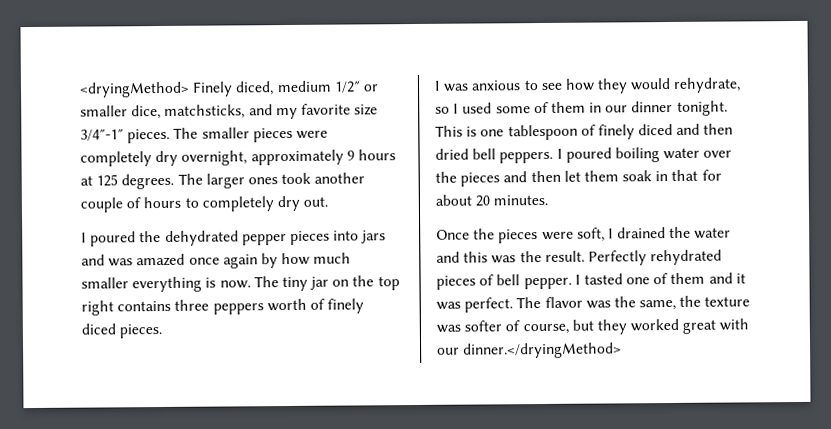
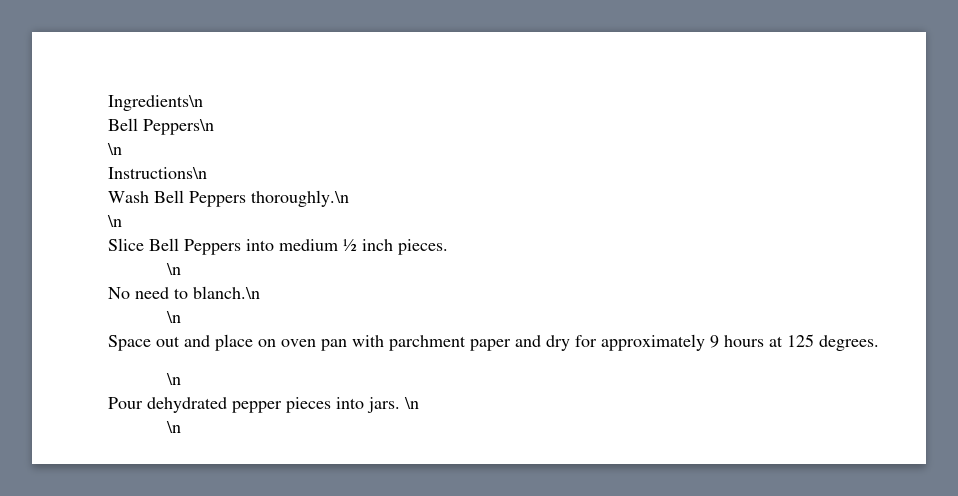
[79,80,379,98] [80,103,379,120] [80,127,328,144] [80,150,248,167] <dryingMethod> Finely diced, medium 1/2″ or smaller dice, matchsticks, and my favorite size 3/4″-1″ pieces. The smaller pieces were completely dry overnight, -> [108,95,203,111] [108,118,214,135] [107,143,122,155] [108,167,207,179] [108,190,349,207] [107,215,122,227] [108,238,448,255] [165,263,181,275] [108,286,260,299] [165,311,181,323] [108,334,597,351] Ingredients\n // Bell Peppers\n // \n // Instructions\n // Wash Bell Peppers thoroughly.\n // \n // Slice Bell Peppers into medium ½ inch pieces. // \n // No need to blanch.\n // \n // Space out and place on oven pan with parchment paper and dry for
[177,172,366,189] [80,195,329,213] [81,230,387,247] [81,252,352,269] [81,275,400,293] [81,298,365,316] [81,323,163,339] [434,77,742,94] [435,100,728,116] [435,123,734,141] [435,147,733,164] [435,169,722,187] [435,194,549,207] [436,226,732,244] [436,249,723,266] [436,272,746,290] [436,295,751,313] [436,318,750,335] [437,342,623,359] The larger ones took another couple of hours to completely dry out. // I poured the dehydrated pepper pieces into jars and was amazed once again by how much smaller everything is now. The tiny jar on the top right contains three peppers worth of finely diced pieces. // I was anxious to see how they would rehydrate, so I used some of them in our dinner tonight. This is one tablespoon of finely diced and then dried bell peppers. I poured boiling water over the pieces and then let them soak in that for about 20 minutes. // Once the pieces were soft, I drained the water and this was the result. Perfectly rehydrated pieces of bell pepper. I tasted one of them and it was perfect. The flavor was the same, the texture was softer of course, but they worked great with our dinner.</dryingMethod> -> [165,373,181,385] [108,397,419,413] [165,421,181,433] // \n // Pour dehydrated pepper pieces into jars. \n // \n

